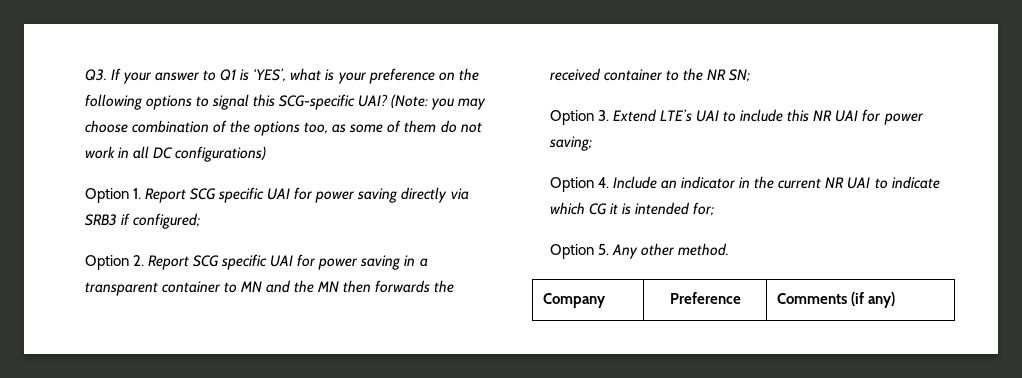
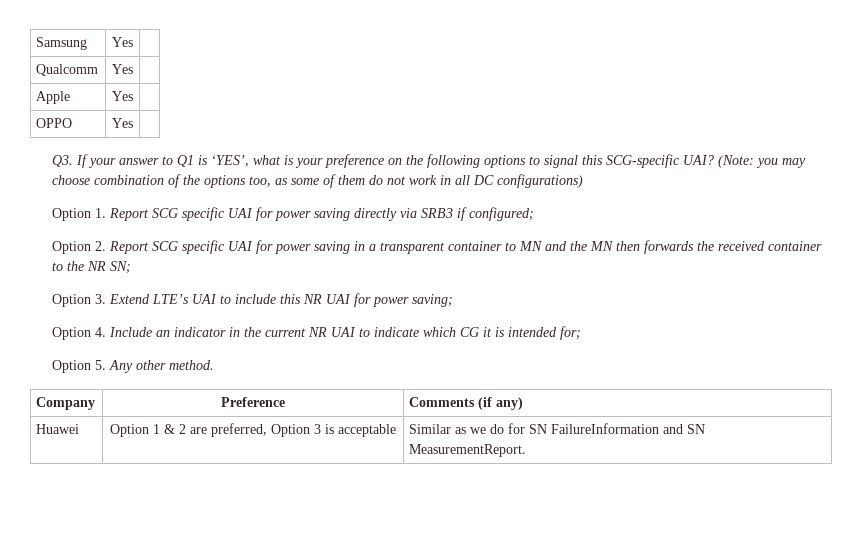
(85, 75) none -> [36,37,88,50] [112,37,133,47] [36,64,99,76] [112,64,133,74] [36,91,71,104] [112,91,133,101] [36,118,73,128] [112,118,133,128] Samsung | Yes | // Qualcomm | Yes | // Apple | Yes | // OPPO | Yes | //
(896, 300) none -> [36,424,80,434] [110,423,396,437] [409,423,706,434] [409,444,527,457] // Huawei | Option 1 & 2 are preferred, Option 3 is acceptable | Similar as we do for SN FailureInformation and SN MeasurementReport.

